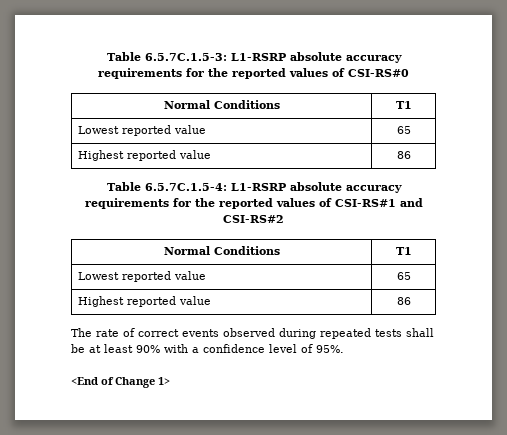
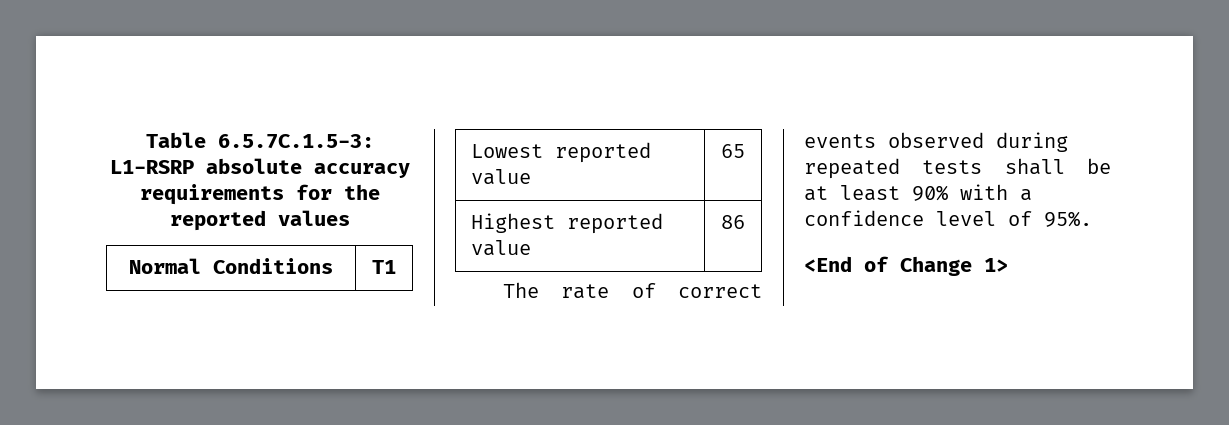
[332,68,409,77] [163,100,280,109] [395,101,412,109] [78,125,207,136] [396,126,411,134] [78,150,212,161] [396,151,411,159] [106,182,402,193] [84,198,423,209] [223,215,284,223] of CSI-RS#0 // Normal Conditions | T1 // Lowest reported value | 65 // Highest reported value | 86 // Table 6.5.7C.1.5-4: L1-RSRP absolute accuracy requirements for the reported values of CSI-RS#1 and CSI-RS#2 -> (350, 218) none

